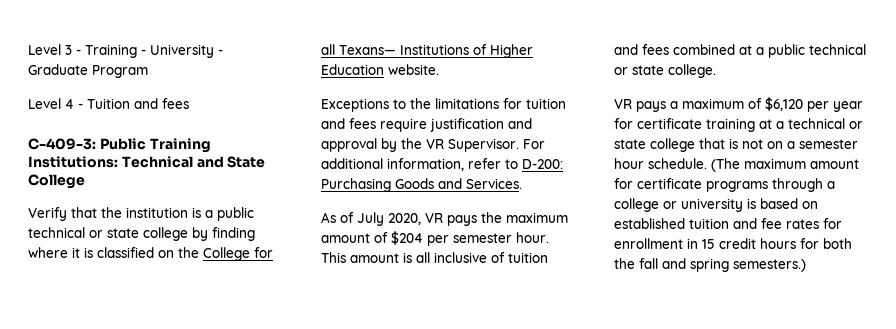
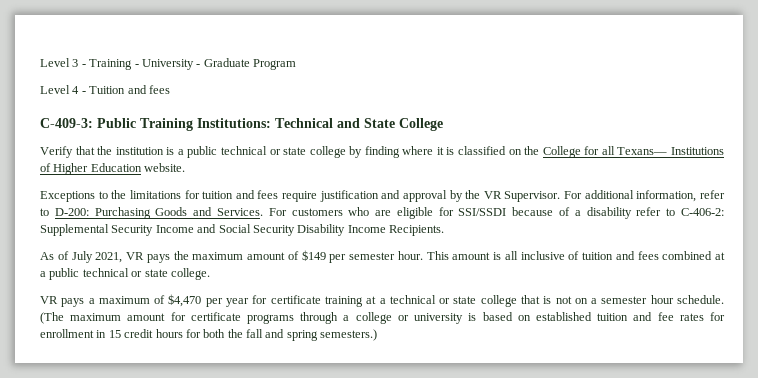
(522, 183) none -> [268,207,724,219] [40,224,444,236] For customers who are eligible for SSI/SSDI because of a disability refer to C-406-2: Supplemental Security Income and Social Security Disability Income Recipients.
[388,213,421,225] 2020, -> [95,252,123,263] 2021,
[391,231,423,245] $204 -> [301,250,326,261] $149
[765,97,803,111] $6,120 -> [168,294,202,307] $4,470

